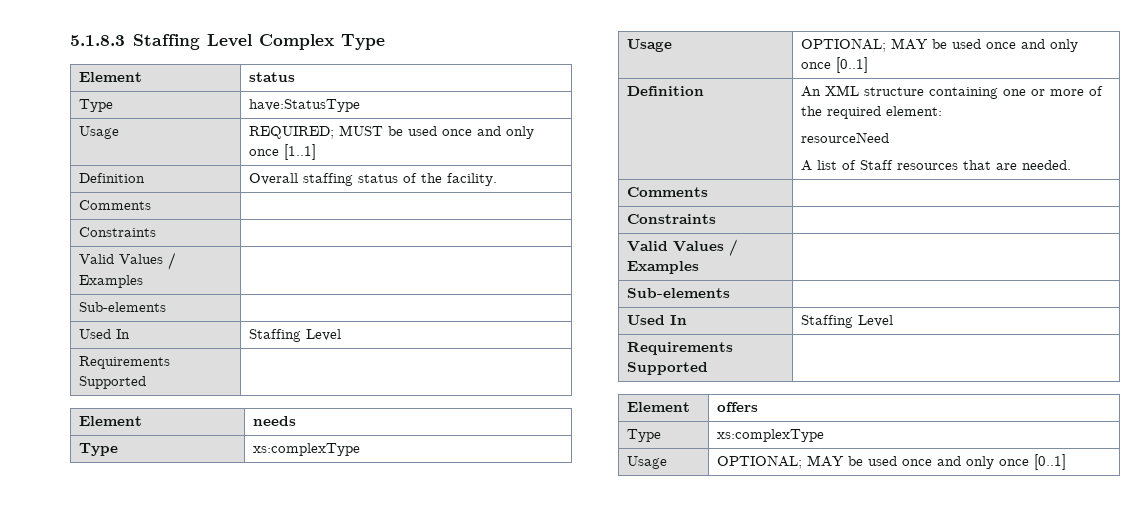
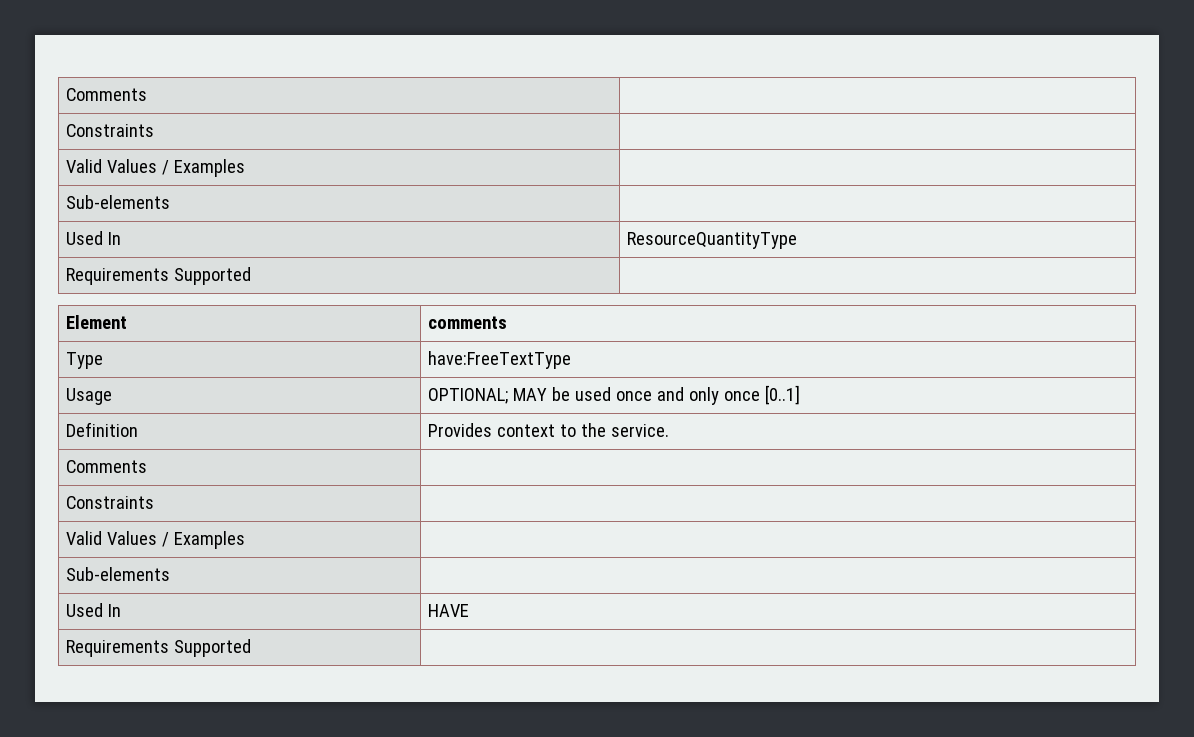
[70,34,386,50] [78,72,142,82] [248,72,295,82] [78,99,113,112] [248,99,360,112] [78,126,119,139] [248,125,534,139] [248,144,316,160] [78,173,145,183] [248,173,497,186] [78,200,151,210] [78,227,156,237] [78,252,176,270] [78,275,143,288] [78,302,166,312] [78,329,130,339] [248,329,341,342] [78,356,170,369] [78,376,146,389] [78,416,142,426] [252,416,296,426] [78,443,118,456] [252,443,360,456] [626,39,672,52] [800,38,1078,52] [800,57,868,73] [626,86,704,96] [800,85,1103,99] [800,106,942,119] [800,132,889,143] [800,160,1071,171] [626,187,708,197] [626,214,716,224] [626,239,738,256] [626,261,699,274] [626,288,730,298] [626,315,687,325] [800,315,893,328] [626,342,733,355] [626,362,708,375] [626,402,690,412] [716,402,758,412] [626,429,661,442] [716,429,824,442] [626,456,667,469] [716,454,1066,470] 5.1.8.3 Staffing Level Complex Type // Element | status // Type | have:StatusType // Usage | REQUIRED; MUST be used once and only once [1..1] // Definition | Overall staffing status of the facility. // Comments | // Constraints | // Valid Values / Examples | // Sub-elements | // Used In | Staffing Level // Requirements Supported | // Element | needs // Type | xs:complexType // Usage | OPTIONAL; MAY be used once and only once [0..1] // Definition | An XML structure containing one or more of the required element: // resourceNeed // A list of Staff resources that are needed. // Comments | // Constraints | // Valid Values / Examples | // Sub-elements | // Used In | Staffing Level // Requirements Supported | // Element | offers // Type | xs:complexType // Usage | OPTIONAL; MAY be used once and only once [0..1] -> [65,88,147,101] [65,124,154,137] [65,159,245,177] [65,195,170,209] [65,231,121,245] [626,232,797,249] [65,267,251,285] [65,315,127,329] [427,316,507,329] [65,352,103,369] [427,351,571,369] [65,388,112,405] [427,385,800,405] [65,422,138,437] [427,423,669,437] [65,460,147,473] [65,496,154,509] [65,531,245,549] [65,567,170,581] [65,603,121,617] [427,604,469,617] [65,639,251,657] Comments | // Constraints | // Valid Values / Examples | // Sub-elements | // Used In | ResourceQuantityType // Requirements Supported | // Element | comments // Type | have:FreeTextType // Usage | OPTIONAL; MAY be used once and only once [0..1] // Definition | Provides context to the service. // Comments | // Constraints | // Valid Values / Examples | // Sub-elements | // Used In | HAVE // Requirements Supported |

